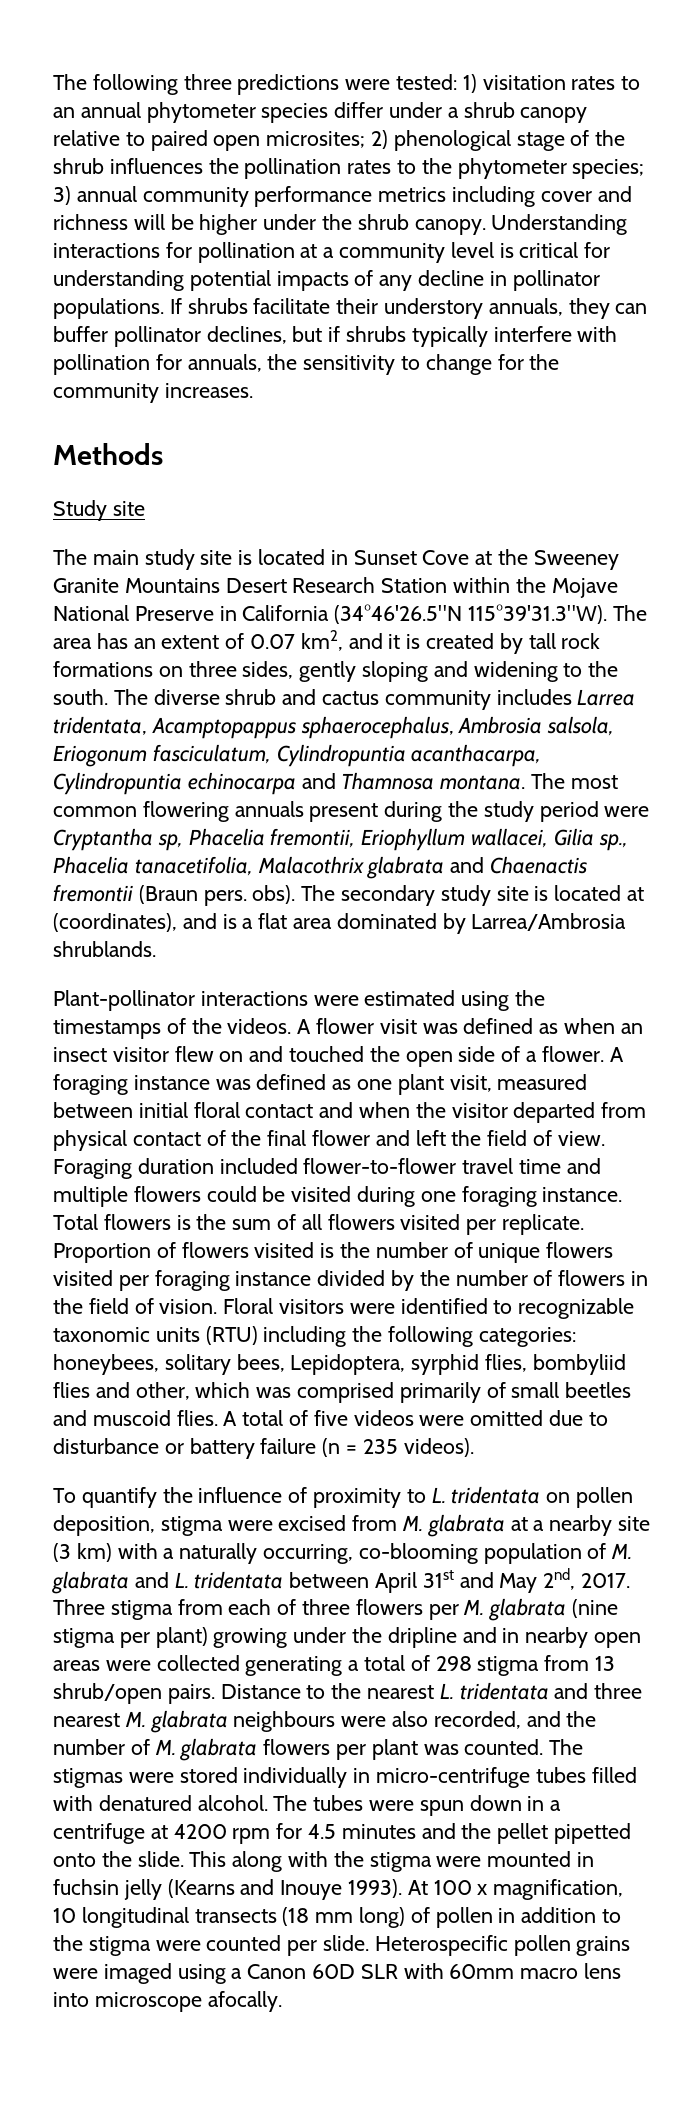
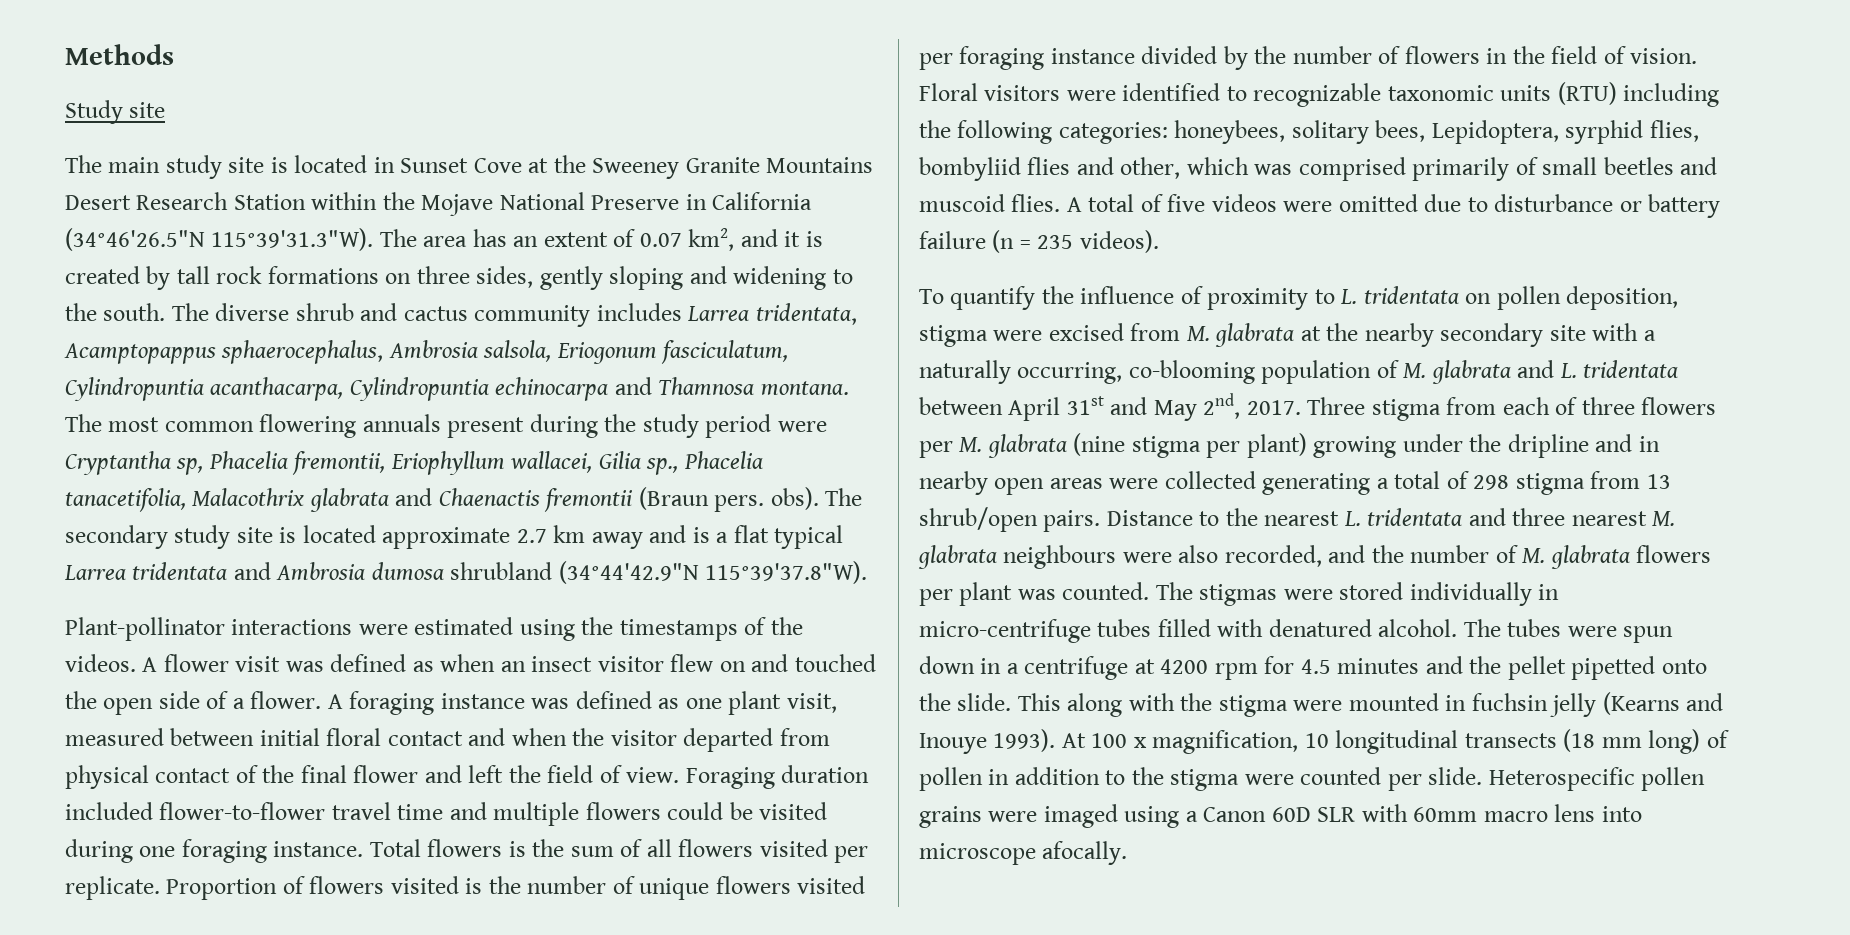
[53,74,641,95] [53,102,588,123] [53,130,626,151] [53,158,645,179] [53,186,632,207] [53,214,628,235] [53,242,611,263] [53,270,600,291] [53,298,648,319] [53,326,618,347] [53,354,560,375] [53,383,253,403] The following three predictions were tested: 1) visitation rates to an annual phytometer species differ under a shrub canopy relative to paired open microsites; 2) phenological stage of the shrub influences the pollination rates to the phytometer species; 3) annual community performance metrics including cover and richness will be higher under the shrub canopy. Understanding interactions for pollination at a community level is critical for understanding potential impacts of any decline in pollinator populations. If shrubs facilitate their understory annuals, they can buffer pollinator declines, but if shrubs typically interfere with pollination for annuals, the sensitivity to change for the community increases. // -> (65, 54) none
[627,887,645,901] [53,913,627,934] [53,941,156,957] at (coordinates), and is a flat area dominated by Larrea/Ambrosia shrublands. -> [382,525,844,549] [64,561,868,584] approximate 2.7 km away and is a flat typical Larrea tridentata and Ambrosia dumosa shrubland (34°44'42.9"N 115°39'37.8"W).
[533,1515,651,1536] [53,1543,112,1562] a nearby site (3 km) -> [1326,323,1586,347] the nearby secondary site

